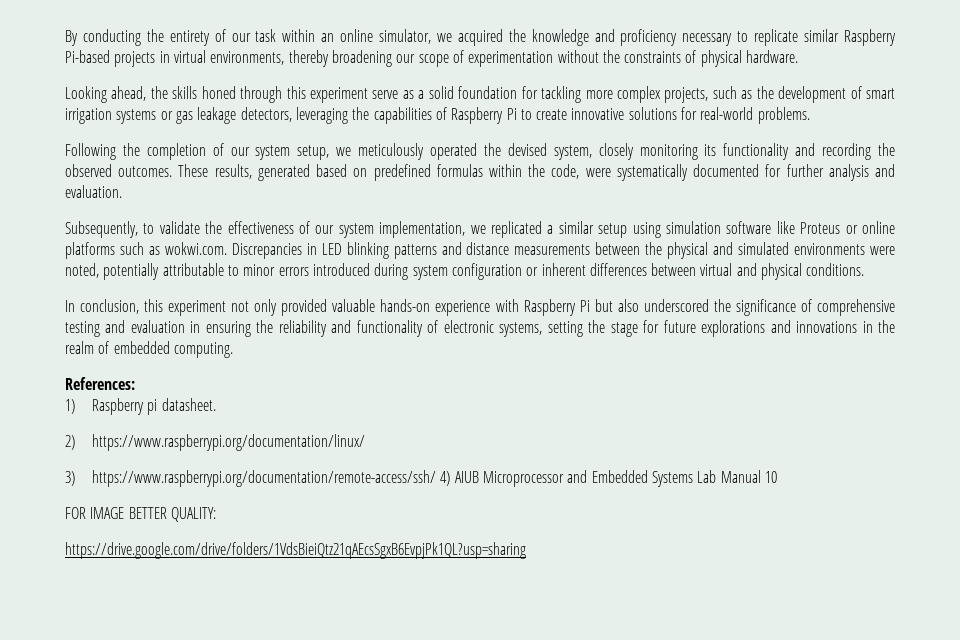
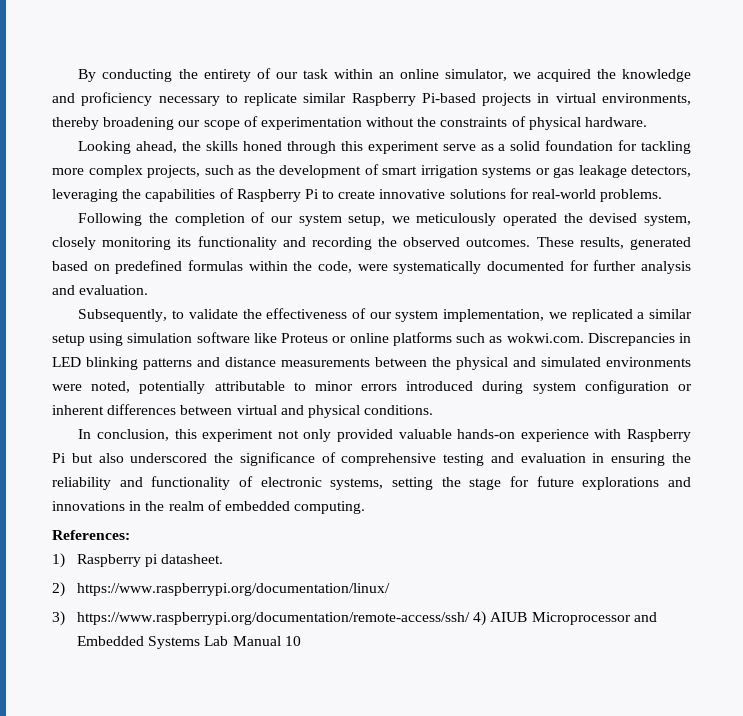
[65,507,216,522] [65,542,526,559] // FOR IMAGE BETTER QUALITY: // https://drive.google.com/drive/folders/1VdsBieiQtz21qAEcsSgxB6EvpjPk1QL?usp=sharing -> (301, 641) none

